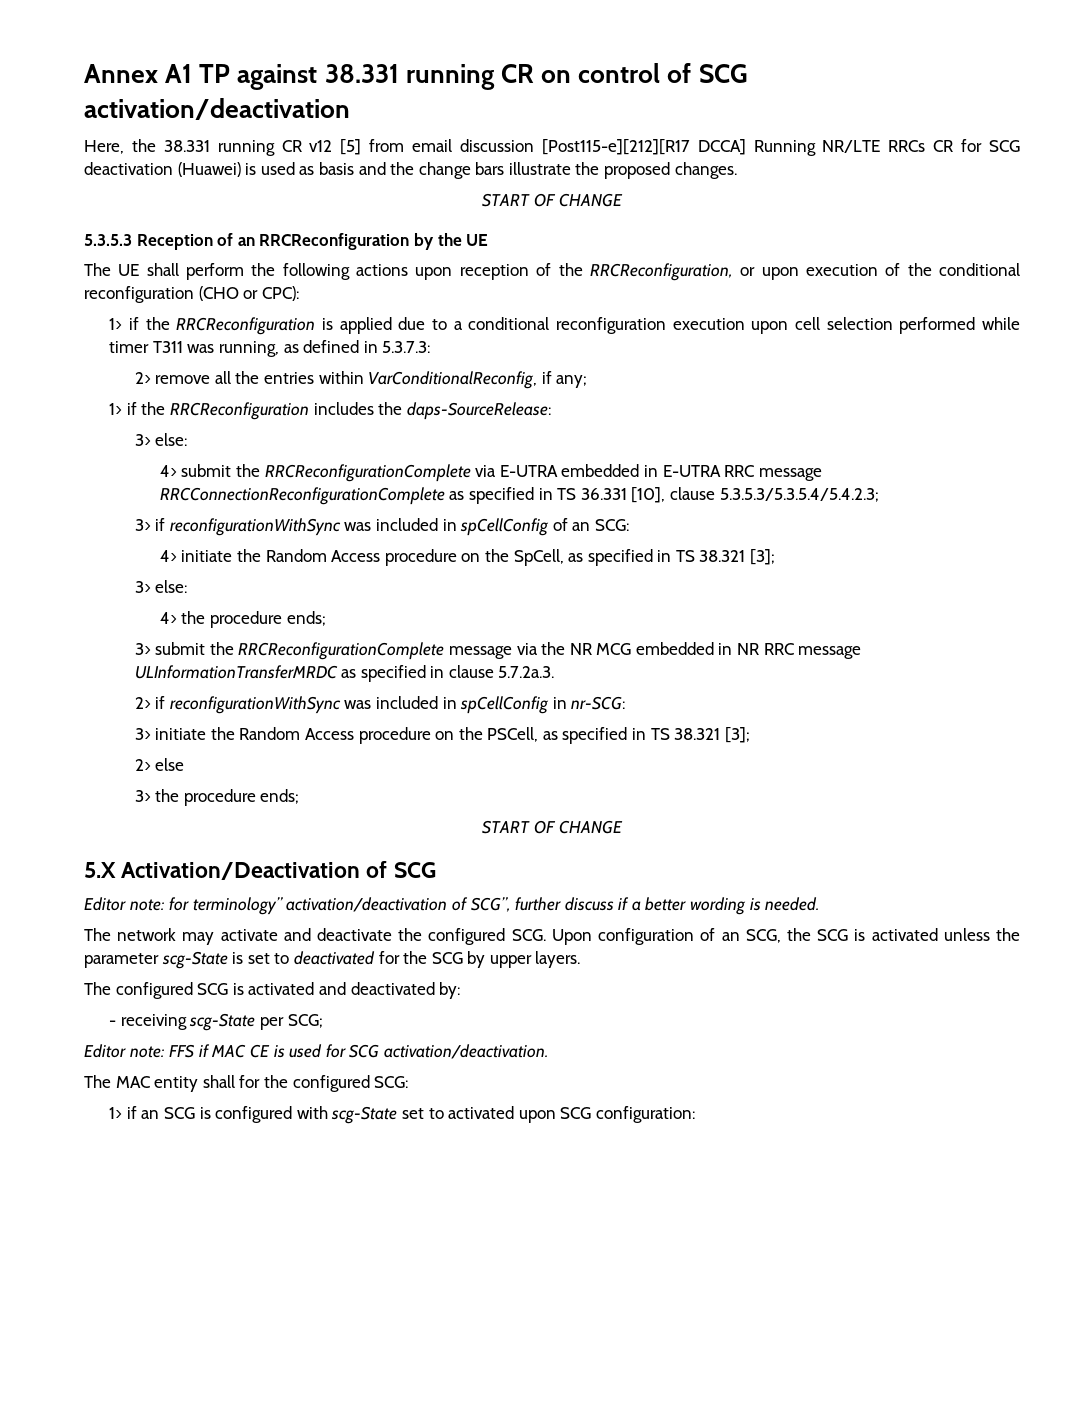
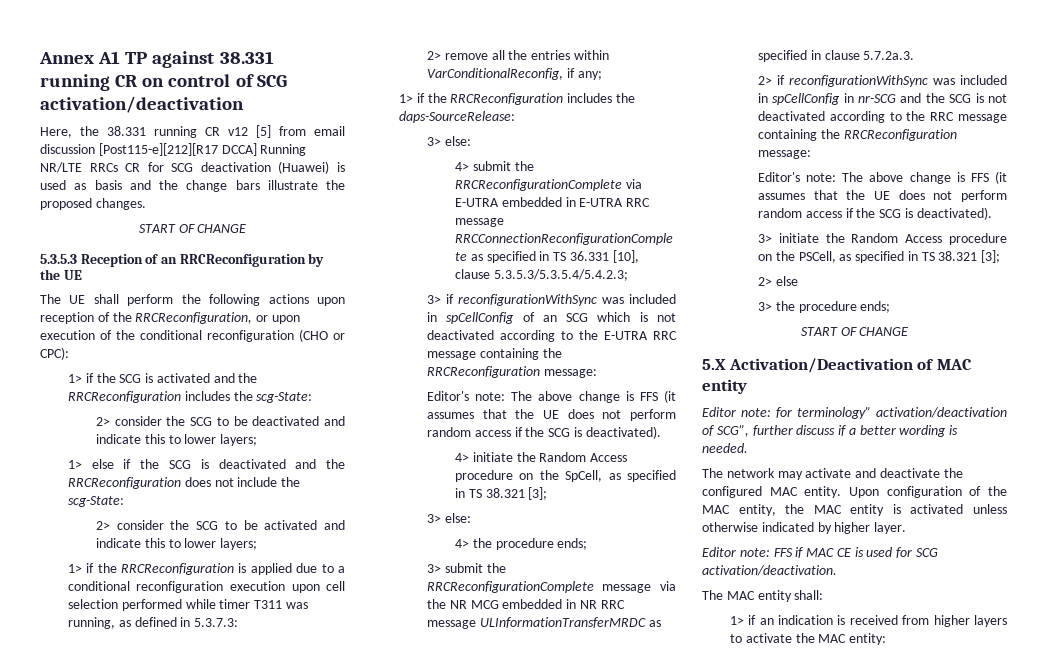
(299, 293) none -> [67,373,258,383] [67,391,313,403] [95,416,345,426] [95,434,258,446] [67,459,345,469] [67,477,301,489] [67,496,124,507] [95,520,346,530] [95,538,258,550] // 1> if the SCG is activated and the RRCReconfiguration includes the scg-State: // 2> consider the SCG to be deactivated and indicate this to lower layers; // 1> else if the SCG is deactivated and the RRCReconfiguration does not include the scg-State: // 2> consider the SCG to be activated and indicate this to lower layers;
[594,519,629,531] SCG: -> [566,312,676,322] [426,330,677,342] [426,348,562,360] [426,366,597,378] [426,390,676,403] [426,409,676,421] [426,426,661,439] SCG which is not deactivated according to the E-UTRA RRC message containing the RRCReconfiguration message: // Editor's note: The above change is FFS (it assumes that the UE does not perform random access if the SCG is deactivated).
[571,696,626,710] nr-SCG: -> [858,93,1007,103] [757,111,1007,123] [757,129,957,141] [757,150,811,159] [757,171,1007,184] [757,190,1007,202] [757,207,992,220] nr-SCG and the SCG is not deactivated according to the RRC message containing the RRCReconfiguration message: // Editor's note: The above change is FFS (it assumes that the UE does not perform random access if the SCG is deactivated).
[393,862,436,878] SCG -> [936,359,972,370] [702,379,747,394] MAC entity
[511,929,546,941] SCG. -> [769,486,842,498] MAC entity.
[721,928,1021,943] [84,951,581,969] [84,982,461,999] [109,1013,323,1031] an SCG, the SCG is activated unless the parameter scg-State is set to deactivated for the SCG by upper layers. // The configured SCG is activated and deactivated by: // - receiving scg-State per SCG; -> [988,486,1007,496] [702,504,1007,516] [702,522,907,534] the MAC entity, the MAC entity is activated unless otherwise indicated by higher layer.
[202,1075,409,1092] [109,1106,695,1124] shall for the configured SCG: // 1> if an SCG is configured with scg-State set to activated upon SCG configuration: -> [794,590,824,600] [729,615,1007,627] [729,633,887,645] shall: // 1> if an indication is received from higher layers to activate the MAC entity:

